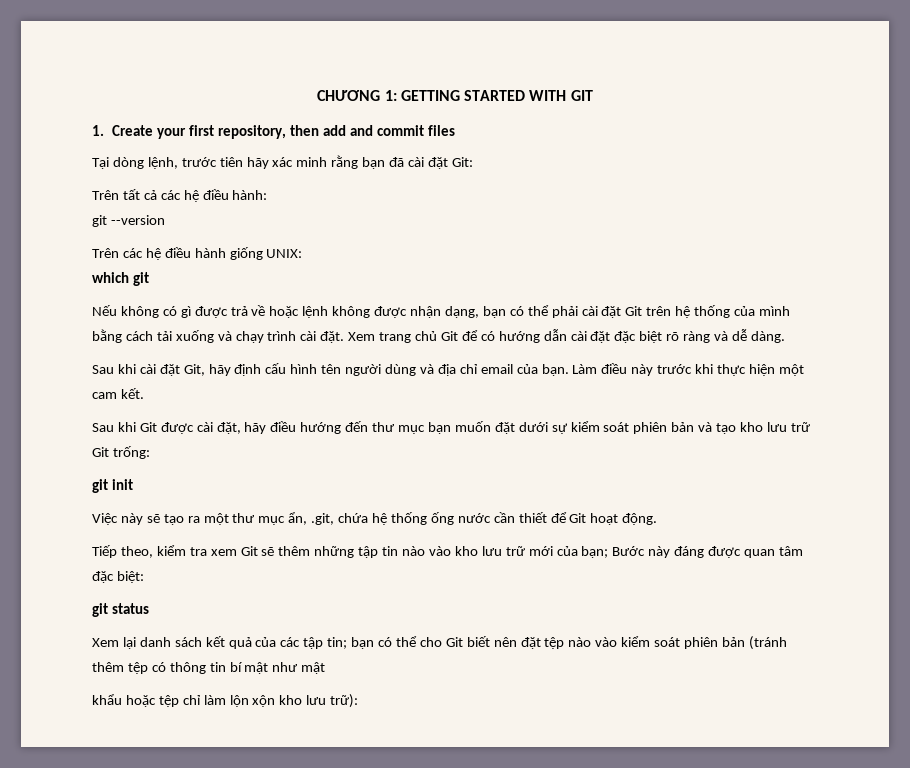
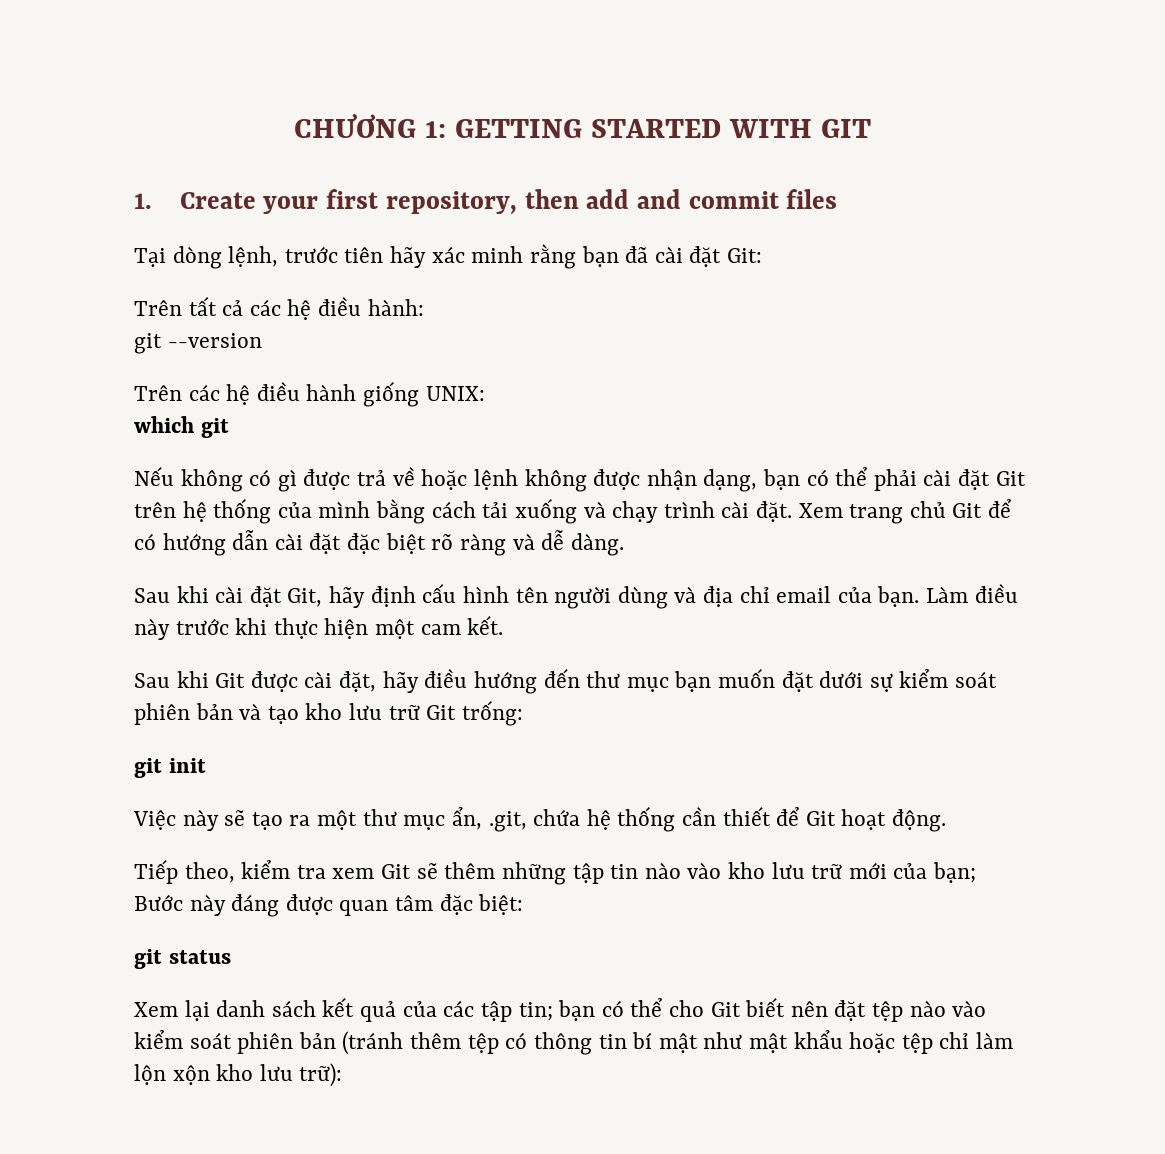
[430,512,491,525] ống nước -> (676, 819) none
(326, 668) // -> (788, 1043) none

